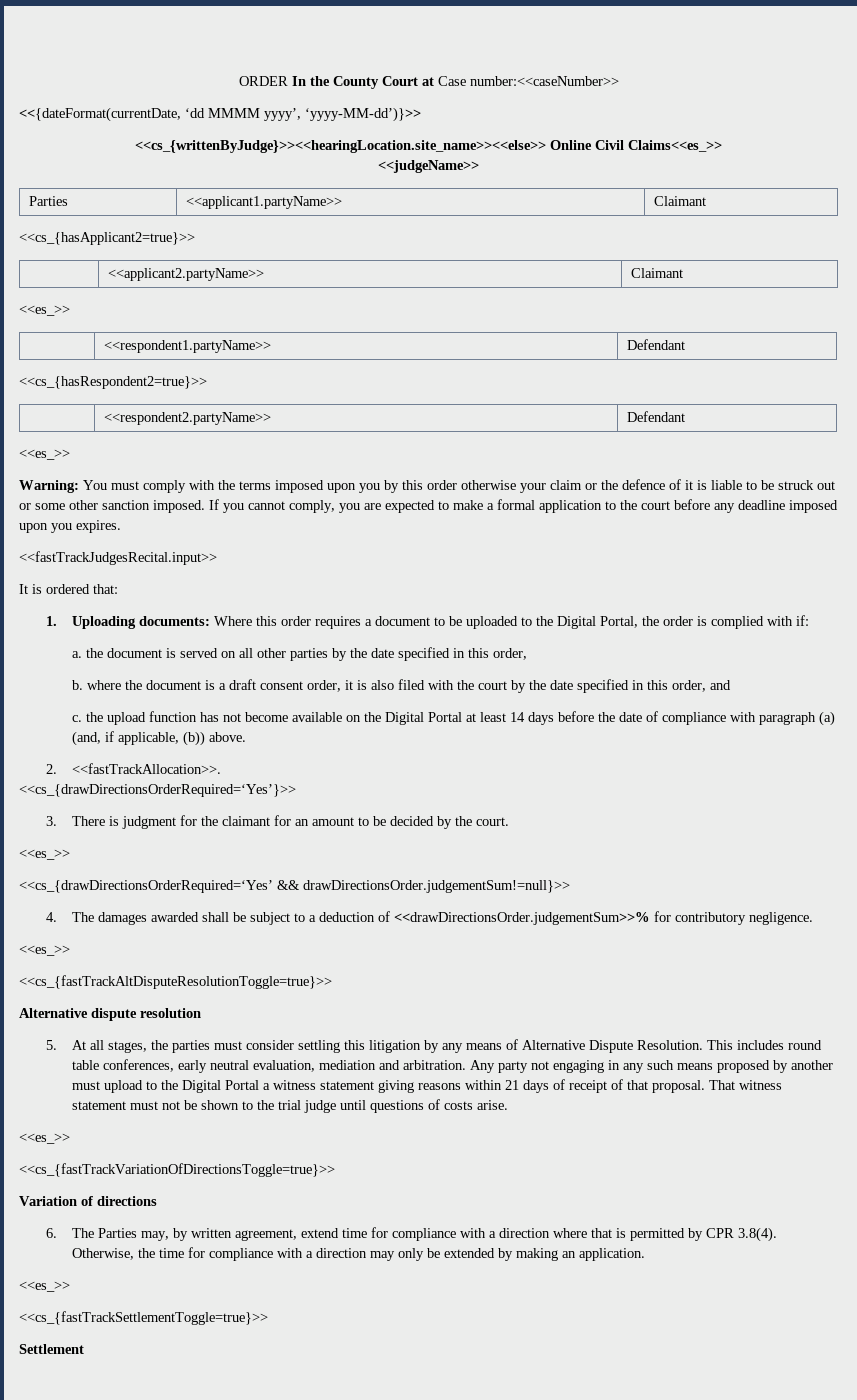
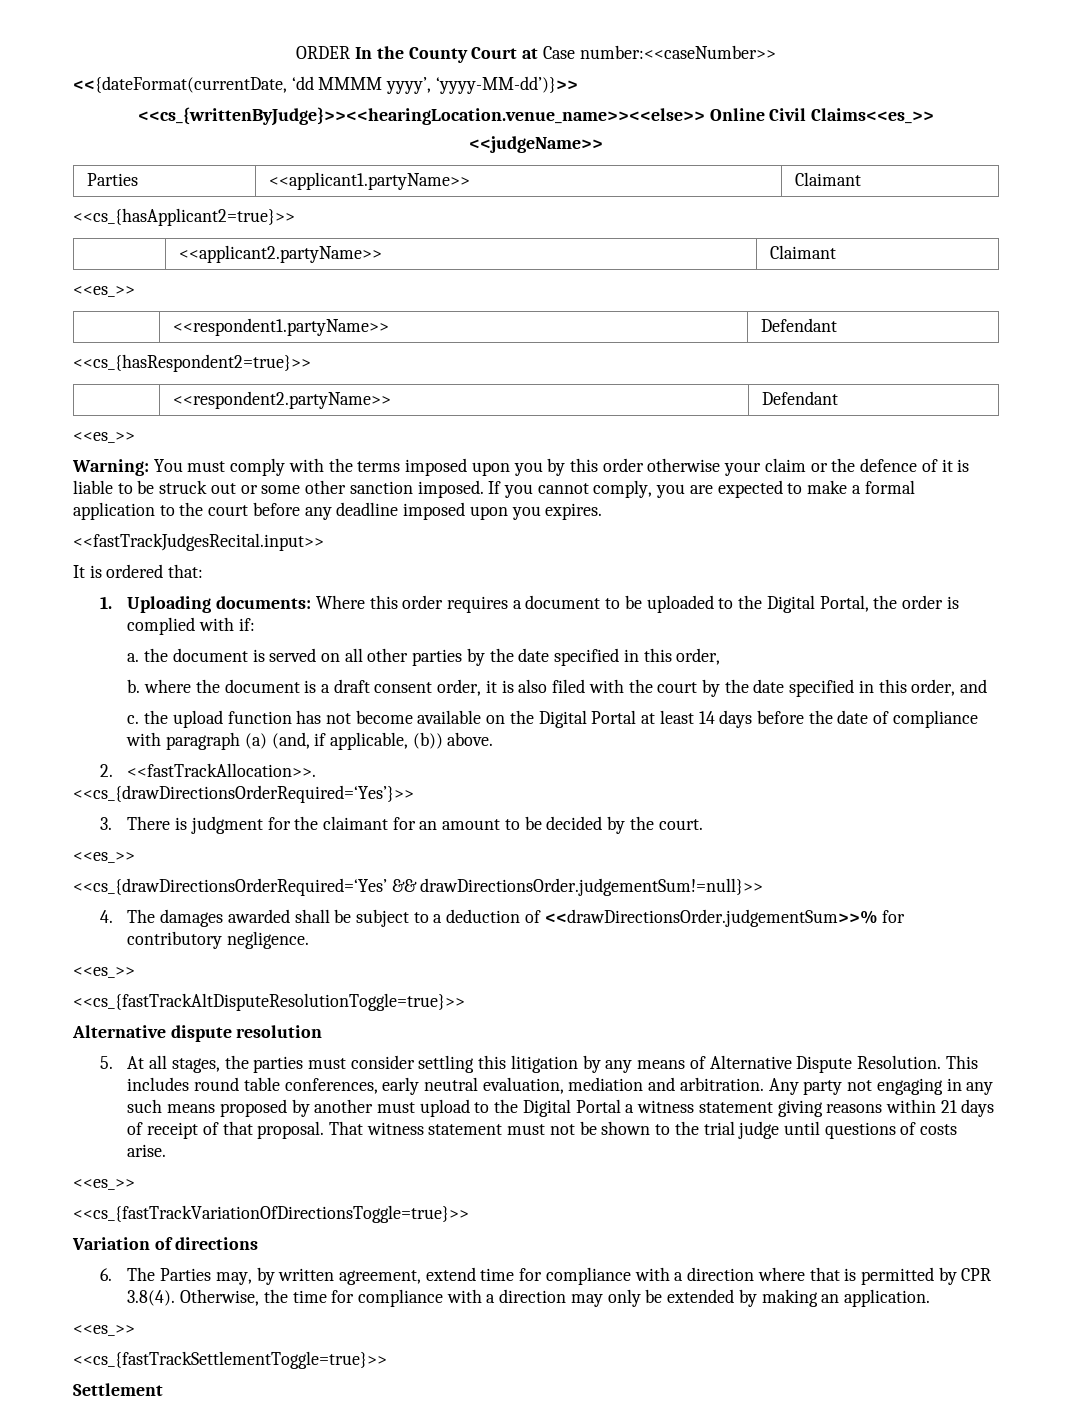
[135,140,546,153] <<cs_{writtenByJudge}>><<hearingLocation.site_name>><<else>> -> [137,107,705,126] <<cs_{writtenByJudge}>><<hearingLocation.venue_name>><<else>>

